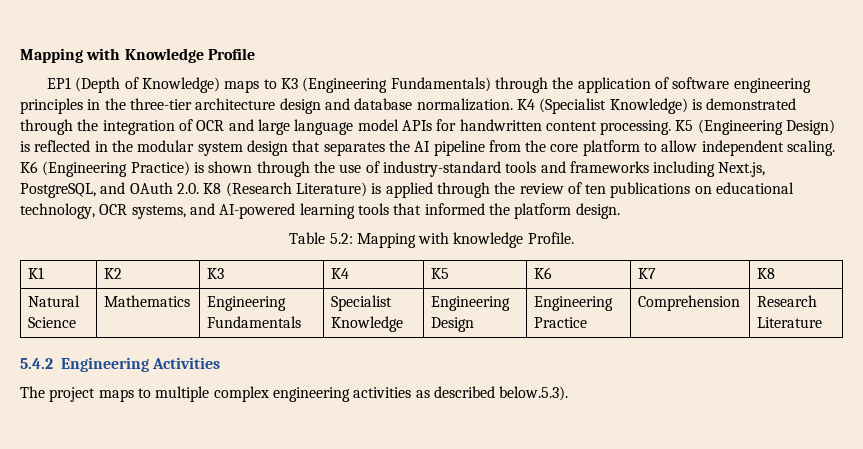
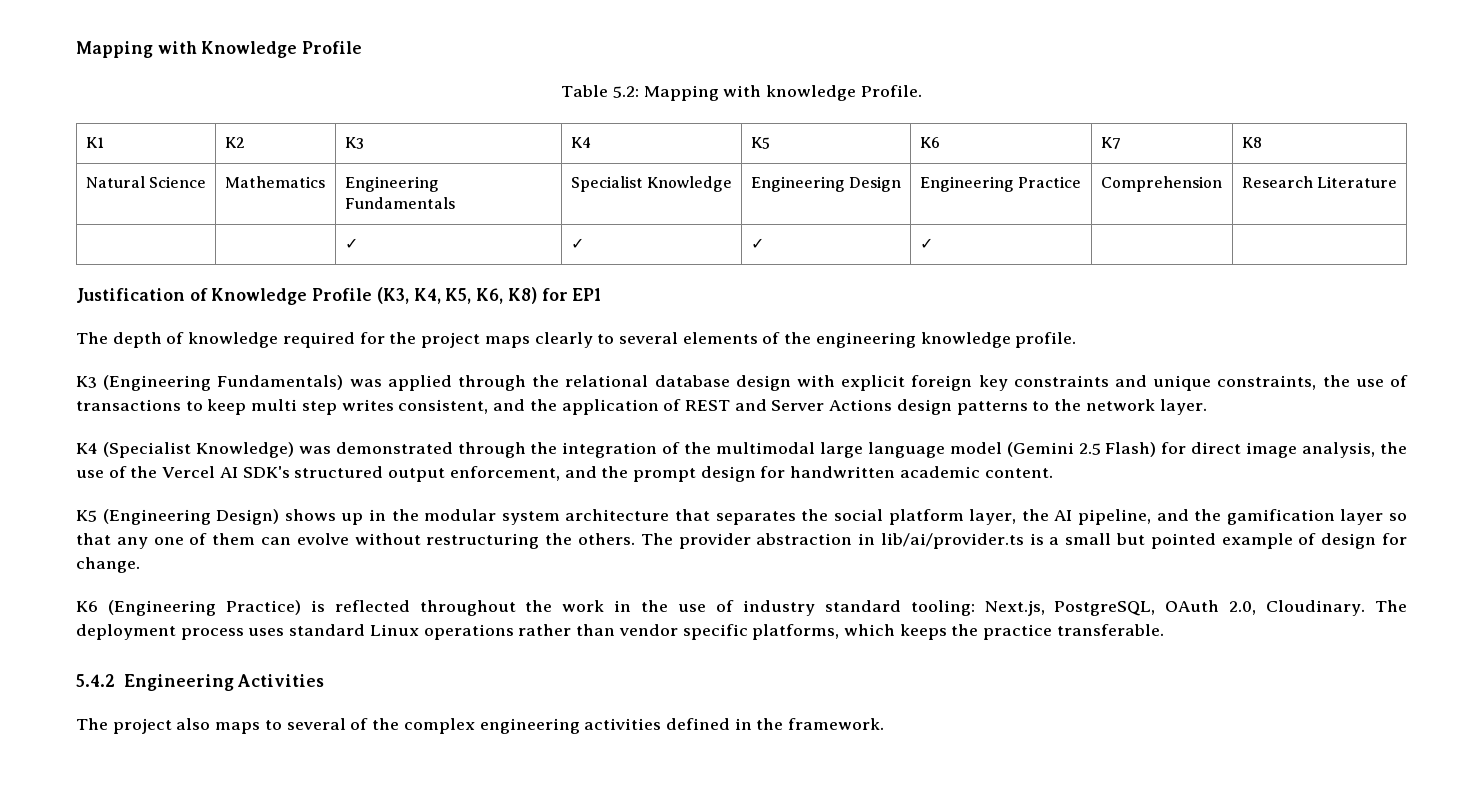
[47,77,811,93] [20,98,797,114] [20,119,836,135] [20,140,836,156] [20,161,766,177] [20,182,795,198] [20,203,620,219] // EP1 (Depth of Knowledge) maps to K3 (Engineering Fundamentals) through the application of software engineering principles in the three-tier architecture design and database normalization. K4 (Specialist Knowledge) is demonstrated through the integration of OCR and large language model APIs for handwritten content processing. K5 (Engineering Design) is reflected in the modular system design that separates the AI pipeline from the core platform to allow independent scaling. K6 (Engineering Practice) is shown through the use of industry-standard tools and frameworks including Next.js, PostgreSQL, and OAuth 2.0. K8 (Research Literature) is applied through the review of ten publications on educational technology, OCR systems, and AI-powered learning tools that informed the platform design. -> (363, 47) none
(823, 322) none -> [344,238,358,249] [570,238,584,249] [750,238,764,249] [919,238,933,249] [76,287,602,305] [76,332,1077,348] [76,375,1409,391] [76,399,1207,415] [76,442,1408,458] [76,466,1053,482] [76,509,1408,525] [76,533,1408,549] [76,557,140,573] [76,600,1407,616] [76,624,1164,640] // | | ✓ | ✓ | ✓ | ✓ | | // Justification of Knowledge Profile (K3, K4, K5, K6, K8) for EP1 // The depth of knowledge required for the project maps clearly to several elements of the engineering knowledge profile. // K3 (Engineering Fundamentals) was applied through the relational database design with explicit foreign key constraints and unique constraints, the use of transactions to keep multi step writes consistent, and the application of REST and Server Actions design patterns to the network layer. // K4 (Specialist Knowledge) was demonstrated through the integration of the multimodal large language model (Gemini 2.5 Flash) for direct image analysis, the use of the Vercel AI SDK's structured output enforcement, and the prompt design for handwritten academic content. // K5 (Engineering Design) shows up in the modular system architecture that separates the social platform layer, the AI pipeline, and the gamification layer so that any one of them can evolve without restructuring the others. The provider abstraction in lib/ai/provider.ts is a small but pointed example of design for change. // K6 (Engineering Practice) is reflected throughout the work in the use of industry standard tooling: Next.js, PostgreSQL, OAuth 2.0, Cloudinary. The deployment process uses standard Linux operations rather than vendor specific platforms, which keeps the practice transferable.
[98,386,569,402] maps to multiple complex engineering activities as described below.5.3). -> [176,718,885,734] also maps to several of the complex engineering activities defined in the framework.

